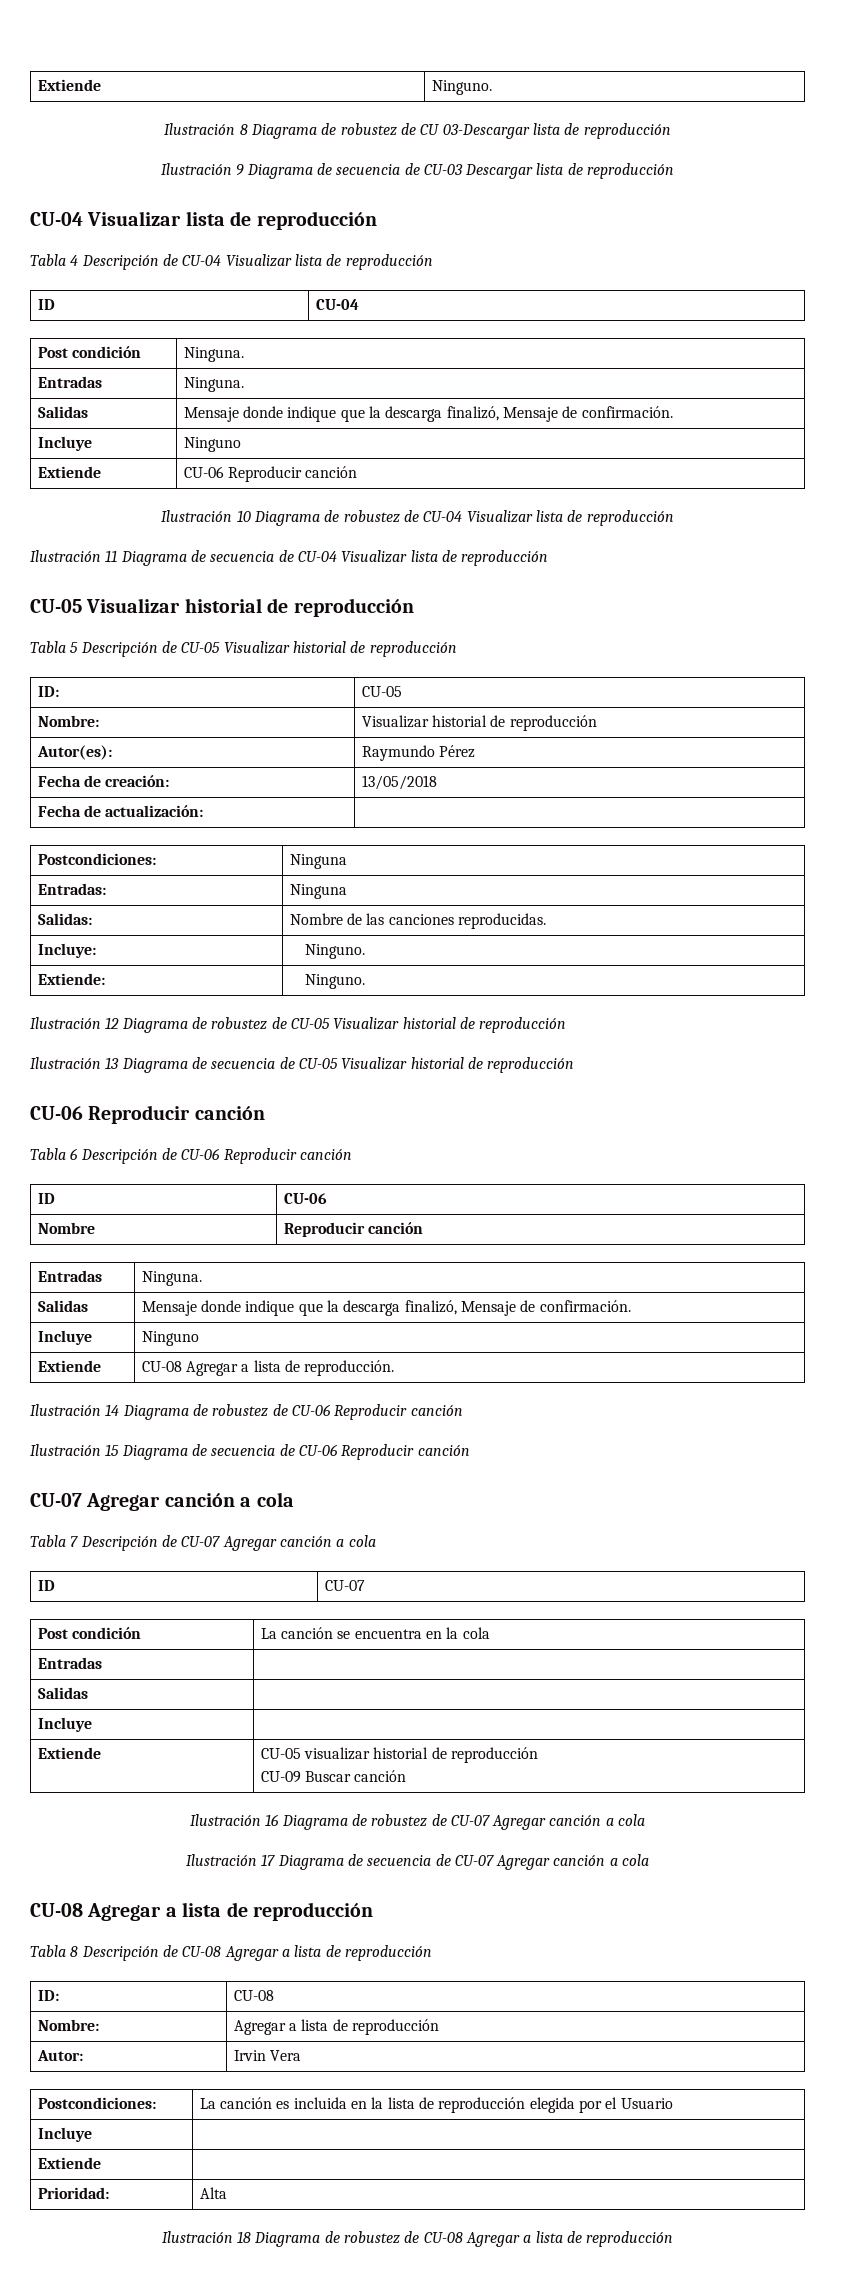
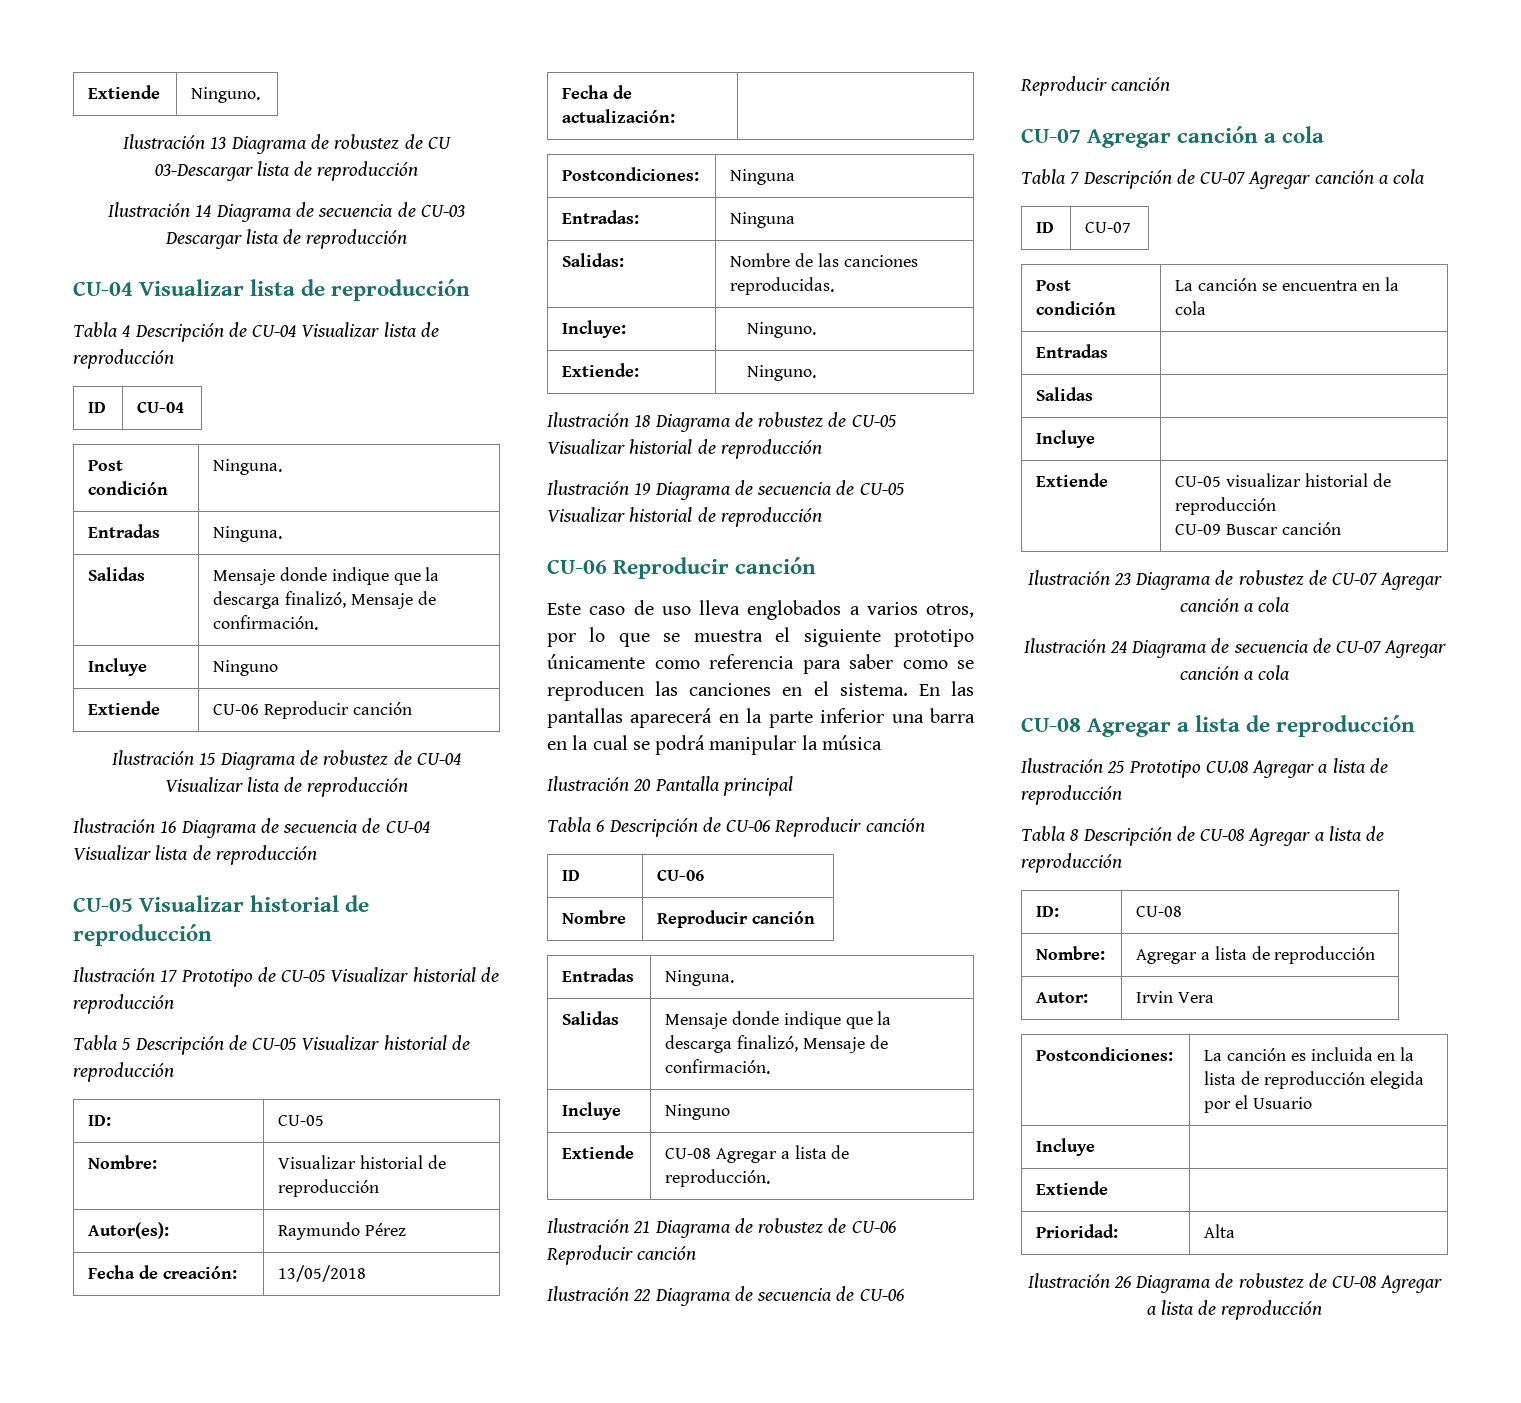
[239,124,248,135] 8 -> [210,137,227,149] 13
[236,164,245,176] 9 -> [195,205,212,217] 14
[236,510,251,522] 10 -> [199,753,217,765] 15
[105,550,118,562] 11 -> [160,821,178,833] 16
(414, 607) none -> [73,967,499,987] [73,994,174,1014] // Ilustración 17 Prototipo de CU-05 Visualizar historial de reproducción
[105,1017,120,1029] 12 -> [634,415,651,427] 18
[105,1057,120,1069] 13 -> [634,483,652,495] 19
(265, 1113) none -> [547,600,974,620] [547,627,974,647] [547,654,974,674] [547,681,974,701] [547,708,975,728] [547,735,882,755] [547,776,793,796] // Este caso de uso lleva englobados a varios otros, por lo que se muestra el siguiente prototipo únicamente como referencia para saber como se reproducen las canciones en el sistema. En las pantallas aparecerá en la parte inferior una barra en la cual se podrá manipular la música // Ilustración 20 Pantalla principal
[105,1404,120,1416] 14 -> [633,1221,651,1233] 21
[105,1444,120,1456] 15 -> [633,1289,651,1301] 22
[265,1814,280,1826] 16 -> [1113,573,1131,585] 23
[261,1854,276,1866] 17 -> [1109,641,1127,653] 24
(373, 1911) none -> [1021,758,1388,778] [1021,785,1122,805] // Ilustración 25 Prototipo CU.08 Agregar a lista de reproducción
[237,2231,252,2243] 18 -> [1113,1276,1132,1288] 26

